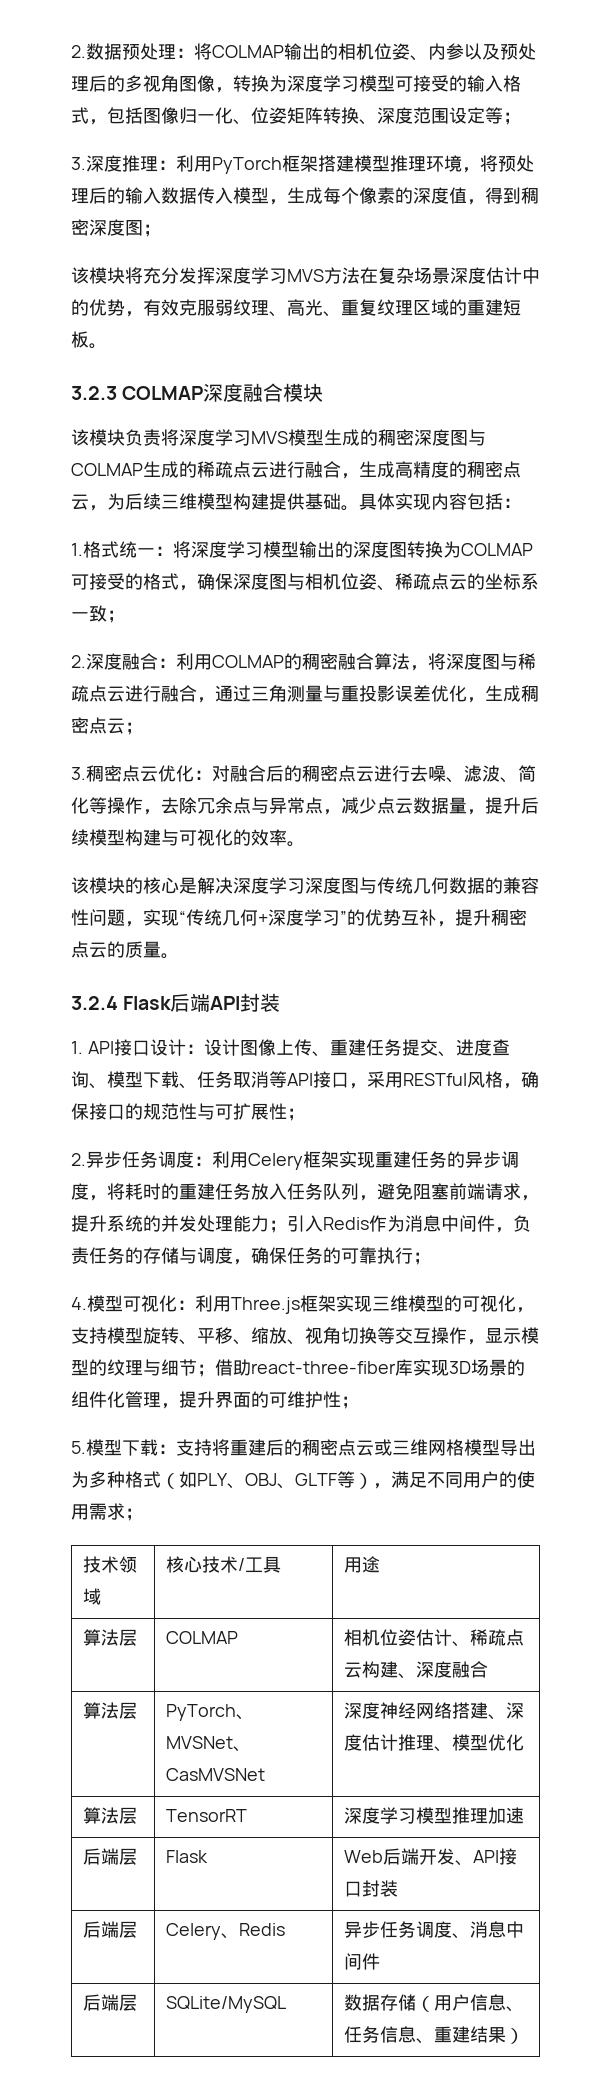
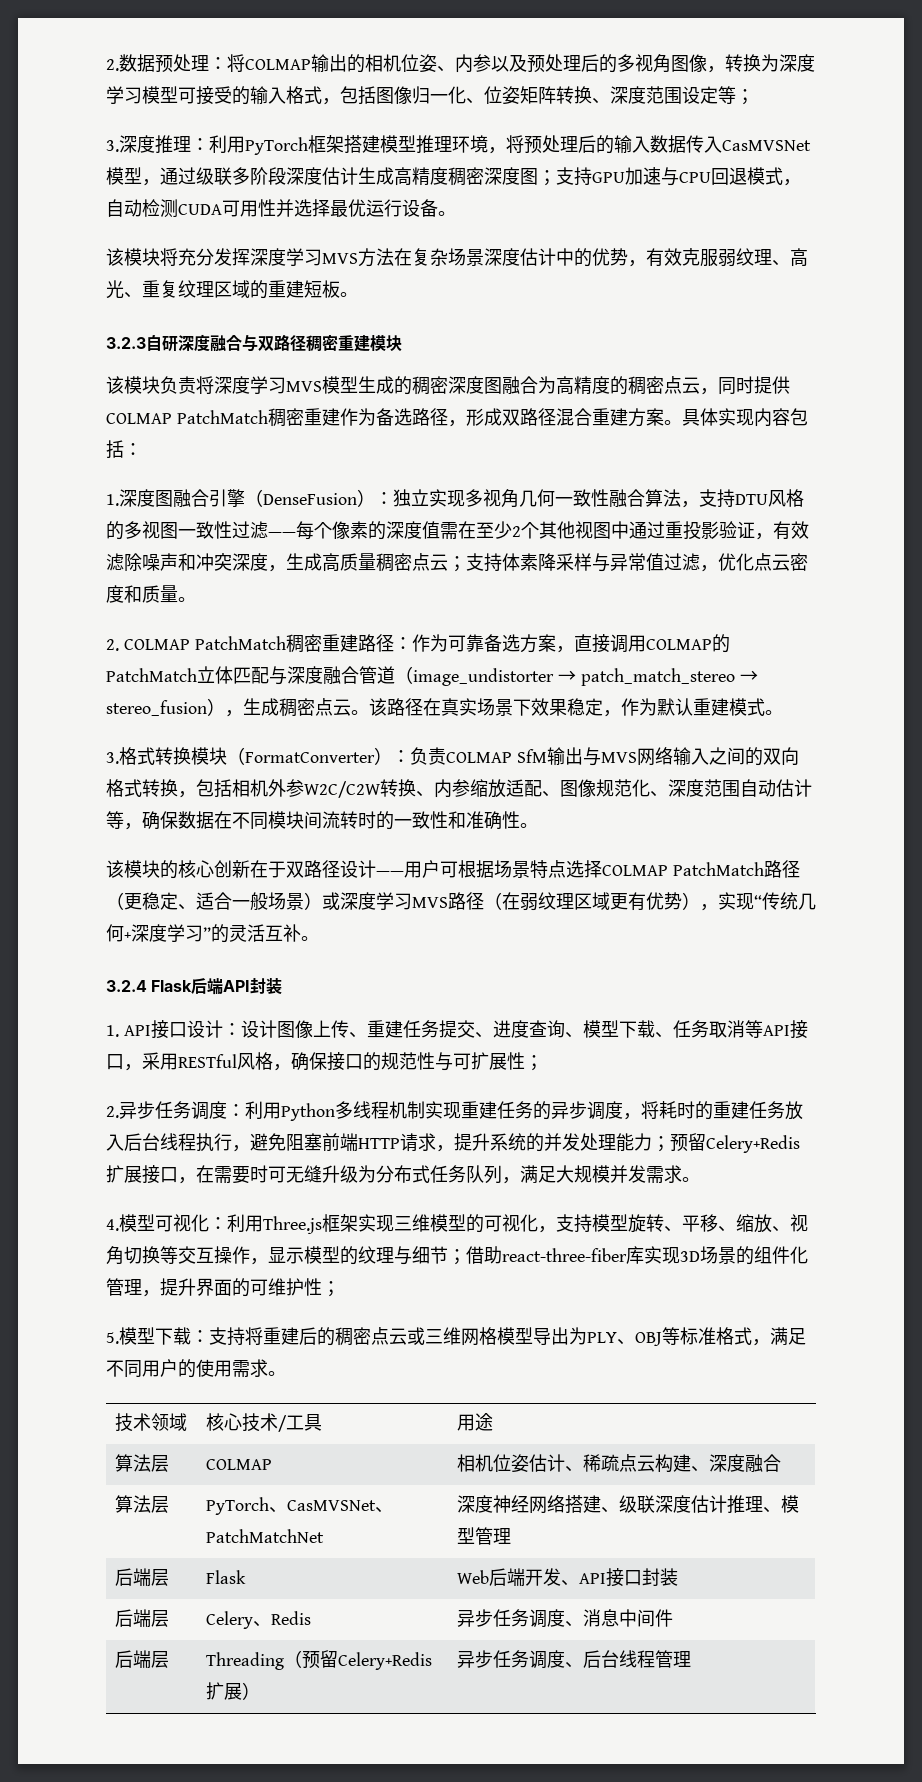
[233,187,539,205] [71,219,161,237] 模型，生成每个像素的深度值，得到稠密深度图； -> [722,140,811,151] [106,167,801,186] [106,199,456,218] CasMVSNet模型，通过级联多阶段深度估计生成高精度稠密深度图；支持GPU加速与CPU回退模式，自动检测CUDA可用性并选择最优运行设备。
[122,383,284,402] COLMAP深度融合 -> [146,334,370,352] 自研深度融合与双路径稠密重建
[468,429,486,446] [71,461,395,479] 与COLMAP生成的稀疏点云进行融合，生成 -> [502,376,556,394] 融合为
[107,493,341,510] 为后续三维模型构建提供基础 -> [718,376,790,395] [106,408,664,427] 同时提供COLMAP PatchMatch稠密重建作为备选路径，形成双路径混合重建方案
[83,541,533,558] [71,573,539,591] [71,605,125,623] [71,653,536,671] [71,685,539,703] [71,717,143,735] [71,765,536,783] [71,797,539,815] [71,829,305,847] [71,877,539,894] [71,909,125,926] 格式统一：将深度学习模型输出的深度图转换为COLMAP可接受的格式，确保深度图与相机位姿、稀疏点云的坐标系一致； // 2.深度融合：利用COLMAP的稠密融合算法，将深度图与稀疏点云进行融合，通过三角测量与重投影误差优化，生成稠密点云； // 3.稠密点云优化：对融合后的稠密点云进行去噪、滤波、简化等操作，去除冗余点与异常点，减少点云数据量，提升后续模型构建与可视化的效率。 // 该模块的核心是解决深度学习深度图与传统几何数据的兼容性问题 -> [119,489,804,508] [106,521,809,540] [106,553,808,572] [106,585,196,603] [106,634,730,653] [106,666,758,686] [106,698,783,717] [106,747,799,766] [106,779,812,798] [106,811,538,830] [106,860,800,879] [106,892,700,911] 深度图融合引擎（DenseFusion）：独立实现多视角几何一致性融合算法，支持DTU风格的多视图一致性过滤——每个像素的深度值需在至少2个其他视图中通过重投影验证，有效滤除噪声和冲突深度，生成高质量稠密点云；支持体素降采样与异常值过滤，优化点云密度和质量。 // 2. COLMAP PatchMatch稠密重建路径：作为可靠备选方案，直接调用COLMAP的PatchMatch立体匹配与深度融合管道（image_undistorter → patch_match_stereo → stereo_fusion），生成稠密点云。该路径在真实场景下效果稳定，作为默认重建模式。 // 3.格式转换模块（FormatConverter）：负责COLMAP SfM输出与MVS网络输入之间的双向格式转换，包括相机外参W2C/C2W转换、内参缩放适配、图像规范化、深度范围自动估计等，确保数据在不同模块间流转时的一致性和准确性。 // 该模块的核心创新在于双路径设计——用户可根据场景特点选择COLMAP PatchMatch路径（更稳定、适合一般场景）或深度学习MVS路径（在弱纹理区域更有优势）
[365,909,527,927] [71,941,161,958] 优势互补，提升稠密点云的质量 -> [229,924,301,942] 灵活互补
[248,1151,339,1170] Celery框架 -> [281,1101,425,1121] Python多线程机制
[287,1183,359,1200] 任务队列 -> [124,1133,232,1152] 后台线程执行
(485, 1191) none -> [358,1138,400,1149] HTTP
[287,1215,531,1233] [71,1247,431,1265] 引入Redis作为消息中间件，负责任务的存储与调度，确保任务的可靠执行； -> [670,1133,800,1153] [106,1165,700,1184] 预留Celery+Redis扩展接口，在需要时可无缝升级为分布式任务队列，满足大规模并发需求。
[89,1471,373,1489] 多种格式（如PLY、OBJ、GLTF等） -> [587,1327,752,1346] PLY、OBJ等标准格式
[125,1508,143,1521] ； -> [268,1371,286,1376] 。
[166,1736,252,1752] [166,1768,266,1781] MVSNet、CasMVSNet -> [286,1500,393,1513] [205,1529,324,1543] CasMVSNet、PatchMatchNet
(507, 1717) none -> [618,1495,655,1513] 级联
[488,1734,525,1751] [83,1807,138,1824] [166,1809,248,1822] [344,1807,525,1824] 优化 // 算法层 | TensorRT | 深度学习模型推理加速 -> [474,1527,511,1545] 管理
[166,1996,287,2013] [344,1994,525,2012] [344,2026,525,2044] SQLite/MySQL | 数据存储（用户信息、任务信息、重建结果） -> [205,1650,432,1670] [205,1682,260,1700] [456,1650,691,1669] Threading（预留Celery+Redis扩展） | 异步任务调度、后台线程管理

